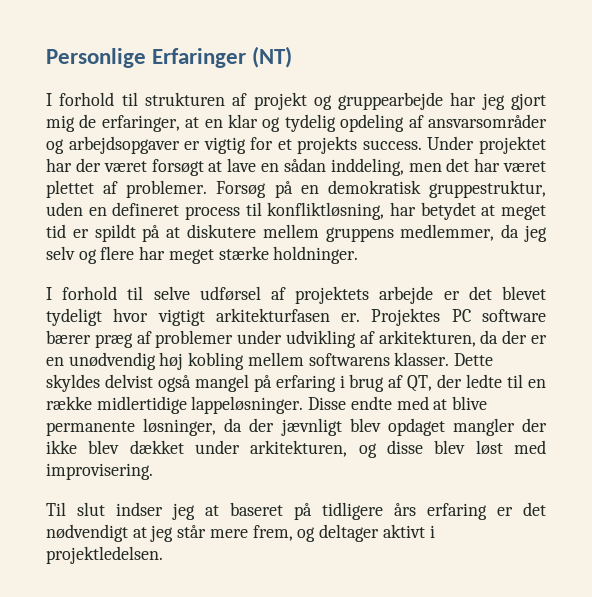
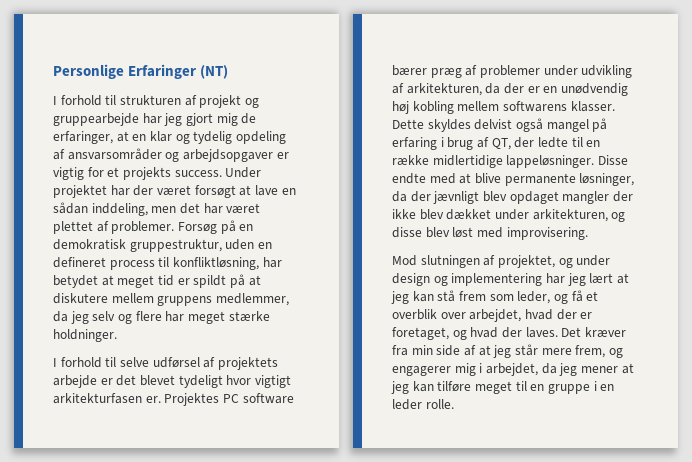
[46,502,546,520] [46,524,128,542] Til slut indser jeg at baseret på tidligere års erfaring er det nødvendigt -> [392,255,611,268] [392,273,629,286] [391,290,599,304] [392,309,593,322] [392,327,626,340] [392,345,476,356] Mod slutningen af projektet, og under design og implementering har jeg lært at jeg kan stå frem som leder, og få et overblik over arbejdet, hvad der er foretaget, og hvad der laves. Det kræver fra min side af
[319,524,435,542] [46,546,163,564] deltager aktivt i projektledelsen. -> [392,363,634,376] [391,381,615,394] [392,399,454,410] engagerer mig i arbejdet, da jeg mener at jeg kan tilføre meget til en gruppe i en leder rolle.

